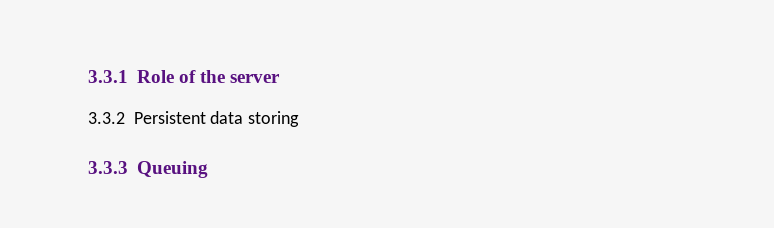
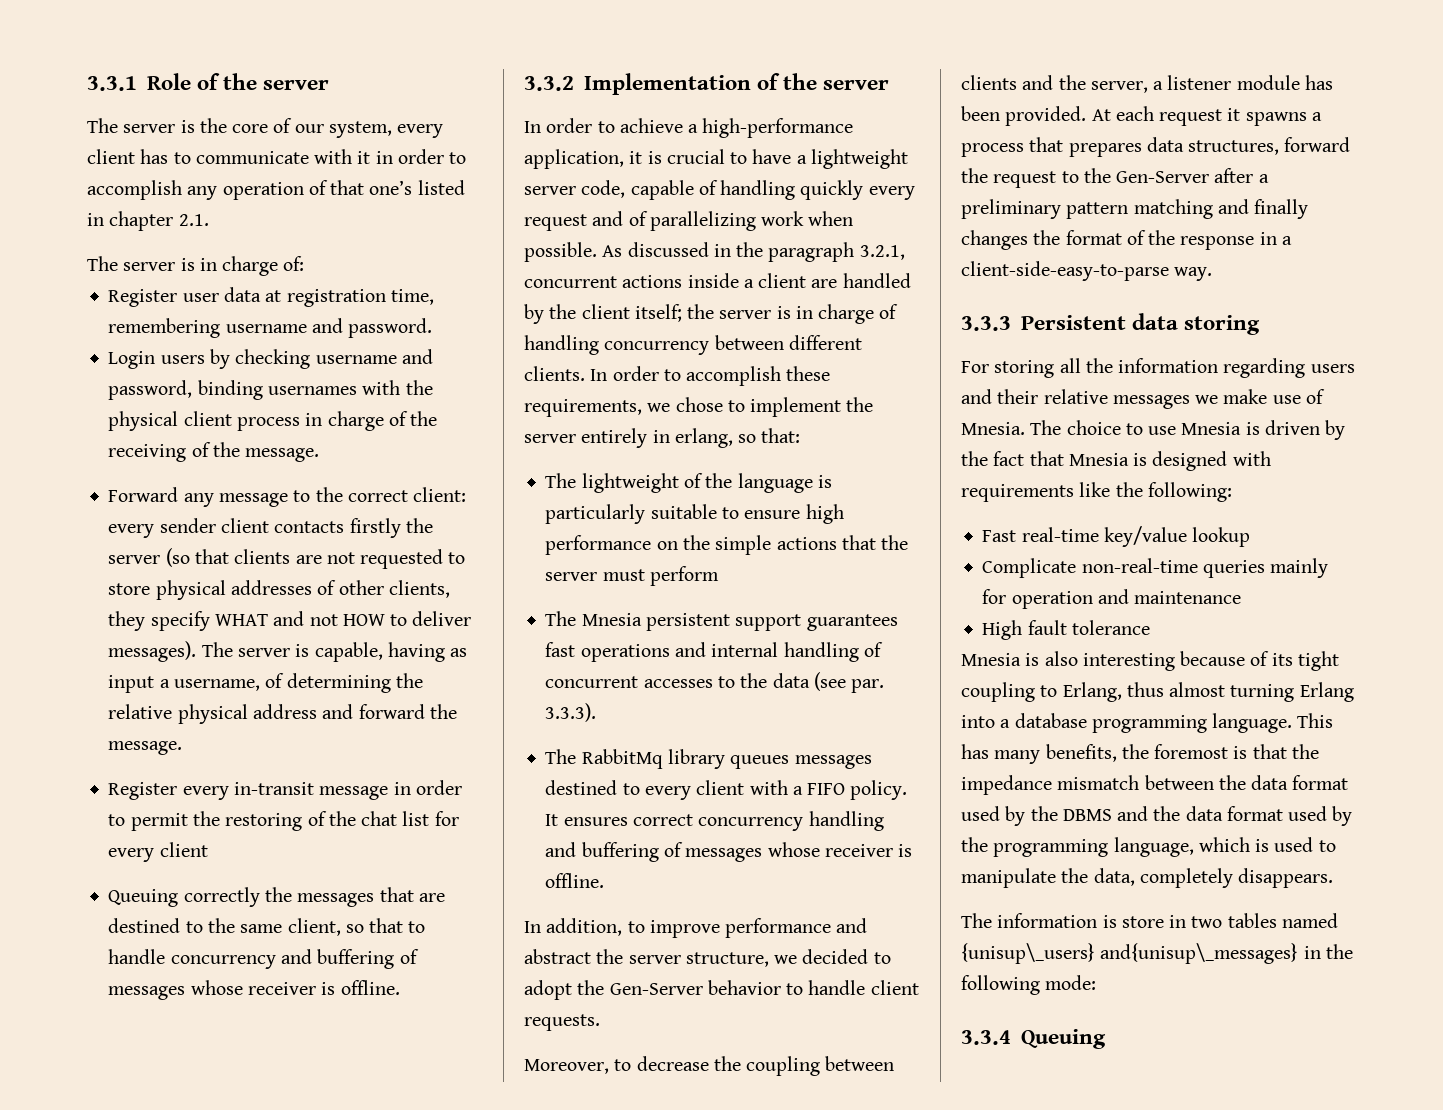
[88,111,300,127] [88,161,128,174] 3.3.2 Persistent data storing // 3.3.3 -> [87,118,444,138] [87,149,467,164] [87,180,465,200] [87,211,209,231] [87,256,305,276] [108,287,434,307] [108,318,433,338] [108,349,433,369] [108,380,433,400] [108,411,438,431] [108,442,320,462] [108,487,467,507] [108,518,433,538] [108,548,466,569] [108,580,450,600] [108,611,472,631] [108,641,468,662] [108,673,423,693] [108,704,457,724] [108,741,183,755] [108,780,462,800] [108,811,459,831] [108,842,208,862] [108,887,445,907] [108,918,426,936] [108,949,419,969] [108,980,400,1000] [524,73,889,95] [524,118,854,138] [524,149,908,169] [524,180,915,200] [524,211,854,231] [524,242,905,262] [524,273,911,288] [524,304,899,324] [524,335,862,355] [524,366,831,386] [524,397,874,417] [524,428,801,448] [545,473,832,493] [545,504,844,524] [545,535,909,555] [545,566,719,586] [545,611,898,631] [545,642,883,662] [545,672,885,693] [545,703,597,722] [545,749,872,769] [545,780,908,800] [545,811,884,831] [545,842,913,862] [545,873,605,888] [524,918,868,938] [524,949,891,967] [524,980,919,1000] [524,1014,600,1031] [524,1056,895,1076] [961,75,1333,93] [961,106,1322,126] [961,137,1351,157] [961,168,1269,188] [961,199,1309,219] [961,230,1292,250] [961,261,1213,281] [961,313,1260,335] [961,358,1355,378] [961,389,1325,409] [961,420,1346,440] [961,451,1271,471] [961,482,1232,502] [982,526,1251,547] [982,558,1329,578] [982,589,1242,609] [982,620,1150,640] [961,651,1339,671] [961,682,1354,702] [961,713,1334,733] [961,744,1319,764] [961,775,1349,795] [961,806,1353,826] [961,837,1336,857] [961,868,1334,888] [961,913,1338,928] [961,943,1353,964] [961,975,1097,995] [961,1030,1011,1045] The server is the core of our system, every client has to communicate with it in order to accomplish any operation of that one’s listed in chapter 2.1. // The server is in charge of: // Register user data at registration time, remembering username and password. // Login users by checking username and password, binding usernames with the physical client process in charge of the receiving of the message. // Forward any message to the correct client: every sender client contacts firstly the server (so that clients are not requested to store physical addresses of other clients, they specify WHAT and not HOW to deliver messages). The server is capable, having as input a username, of determining the relative physical address and forward the message. // Register every in-transit message in order to permit the restoring of the chat list for every client // Queuing correctly the messages that are destined to the same client, so that to handle concurrency and buffering of messages whose receiver is offline. // 3.3.2 Implementation of the server // In order to achieve a high-performance application, it is crucial to have a lightweight server code, capable of handling quickly every request and of parallelizing work when possible. As discussed in the paragraph 3.2.1, concurrent actions inside a client are handled by the client itself; the server is in charge of handling concurrency between different clients. In order to accomplish these requirements, we chose to implement the server entirely in erlang, so that: // The lightweight of the language is particularly suitable to ensure high performance on the simple actions that the server must perform // The Mnesia persistent support guarantees fast operations and internal handling of concurrent accesses to the data (see par. 3.3.3). // The RabbitMq library queues messages destined to every client with a FIFO policy. It ensures correct concurrency handling and buffering of messages whose receiver is offline. // In addition, to improve performance and abstract the server structure, we decided to adopt the Gen-Server behavior to handle client requests. // Moreover, to decrease the coupling between clients and the server, a listener module has been provided. At each request it spawns a process that prepares data structures, forward the request to the Gen-Server after a preliminary pattern matching and finally changes the format of the response in a client-side-easy-to-parse way. // 3.3.3 Persistent data storing // For storing all the information regarding users and their relative messages we make use of Mnesia. The choice to use Mnesia is driven by the fact that Mnesia is designed with requirements like the following: // Fast real-time key/value lookup // Complicate non-real-time queries mainly for operation and maintenance // High fault tolerance // Mnesia is also interesting because of its tight coupling to Erlang, thus almost turning Erlang into a database programming language. This has many benefits, the foremost is that the impedance mismatch between the data format used by the DBMS and the data format used by the programming language, which is used to manipulate the data, completely disappears. // The information is store in two tables named {unisup\_users} and{unisup\_messages} in the following mode: // 3.3.4

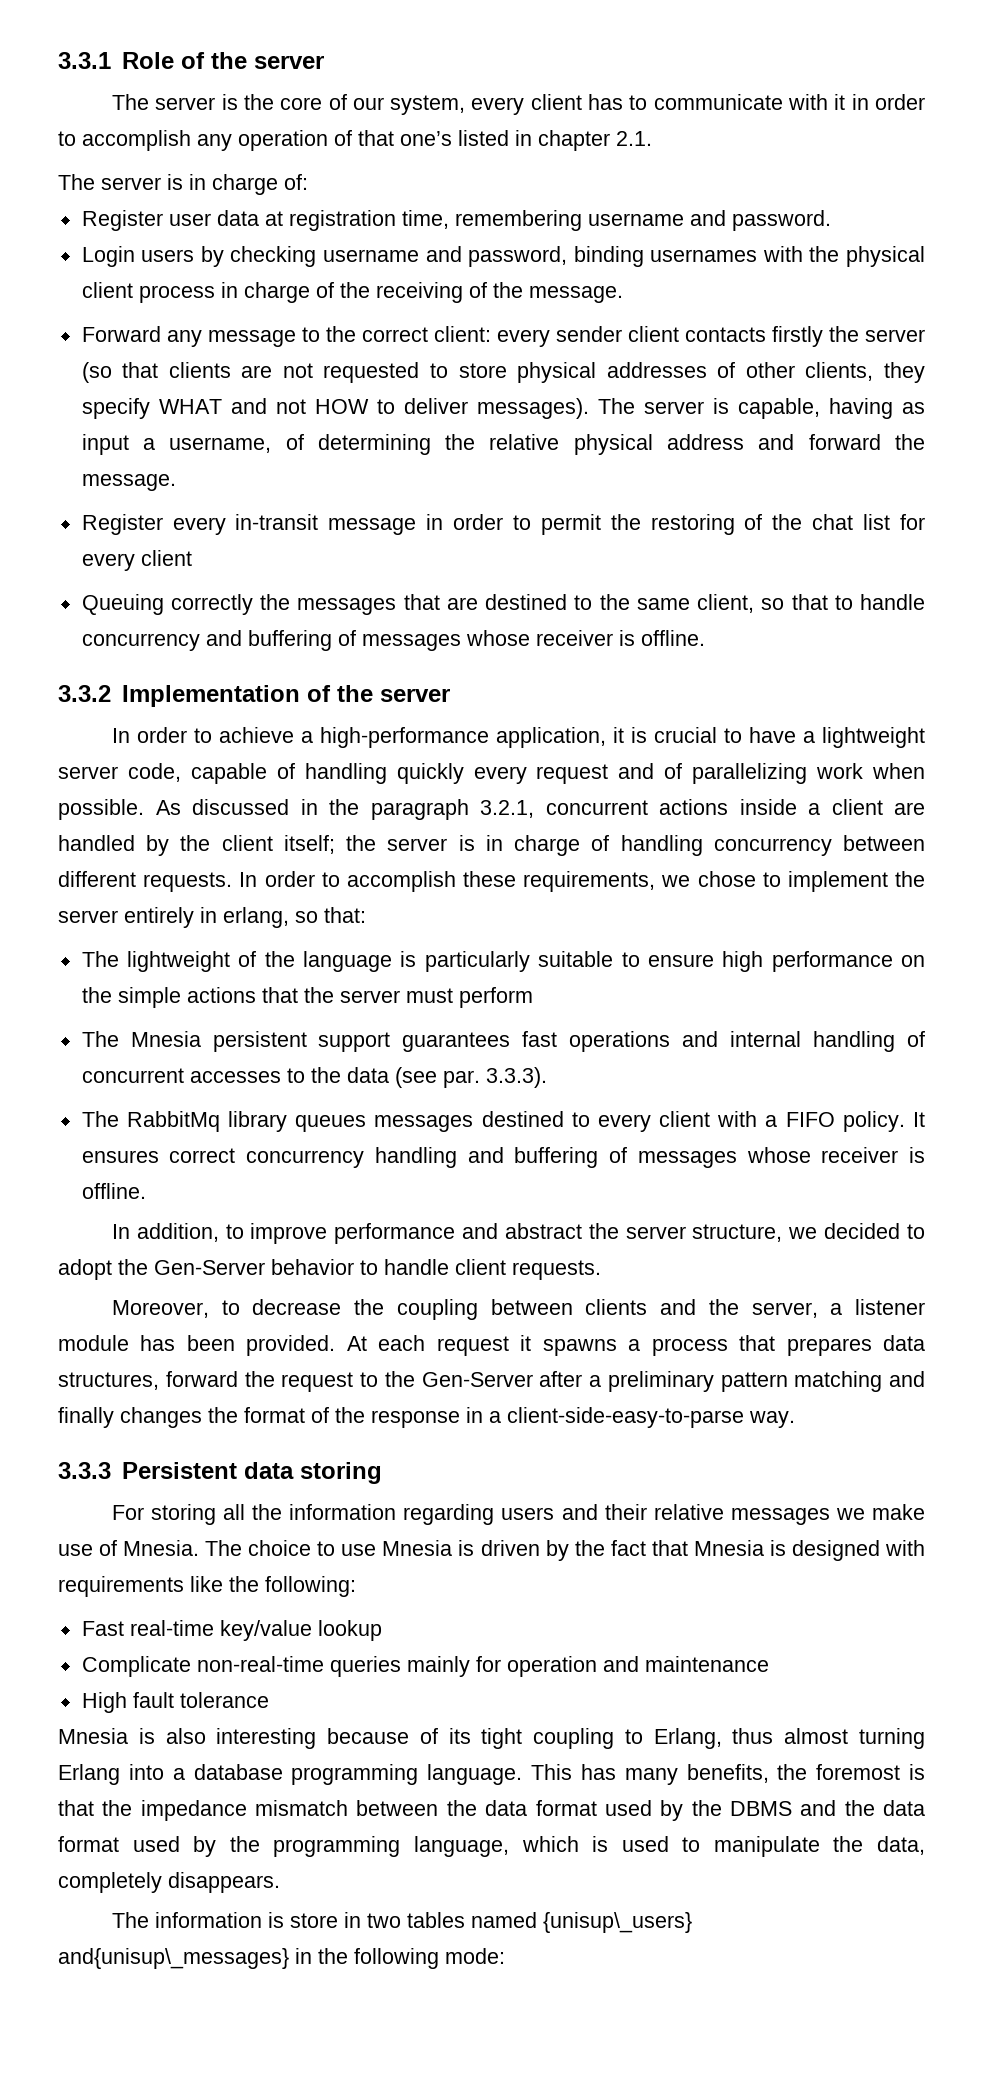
[524,366,585,381] clients. -> [143,872,233,892] requests.
[961,1029,1106,1049] // 3.3.4 Queuing -> (505, 1956) none

